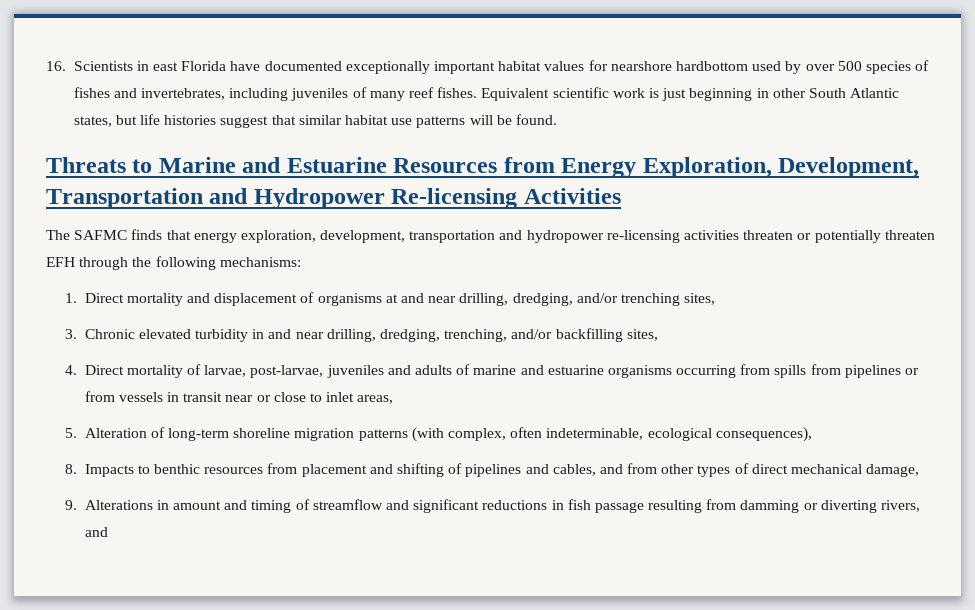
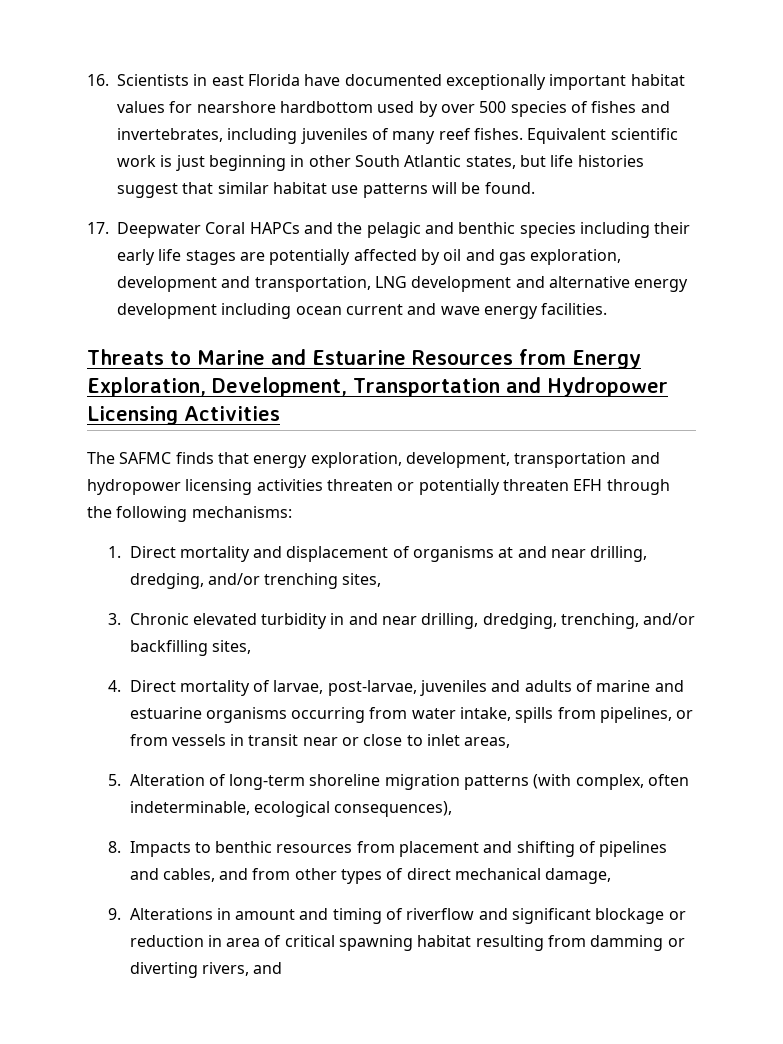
(557, 119) none -> [87,222,691,238] [117,249,622,265] [117,276,689,292] [117,303,608,319] // 17. Deepwater Coral HAPCs and the pelagic and benthic species including their early life stages are potentially affected by oil and gas exploration, development and transportation, LNG development and alternative energy development including ocean current and wave energy facilities.
[391,188,518,209] Re-licensing -> [87,406,178,425] Licensing
[606,230,680,243] re-licensing -> [185,479,253,495] licensing
(771, 369) none -> [411,707,512,721] water intake,
[844,365,901,378] pipelines -> [600,707,673,723] pipelines,
[312,499,383,510] streamflow -> [406,908,475,920] riverflow
[482,499,644,513] reductions in fish passage -> [595,908,686,924] [129,935,472,951] blockage or reduction in area of critical spawning habitat

